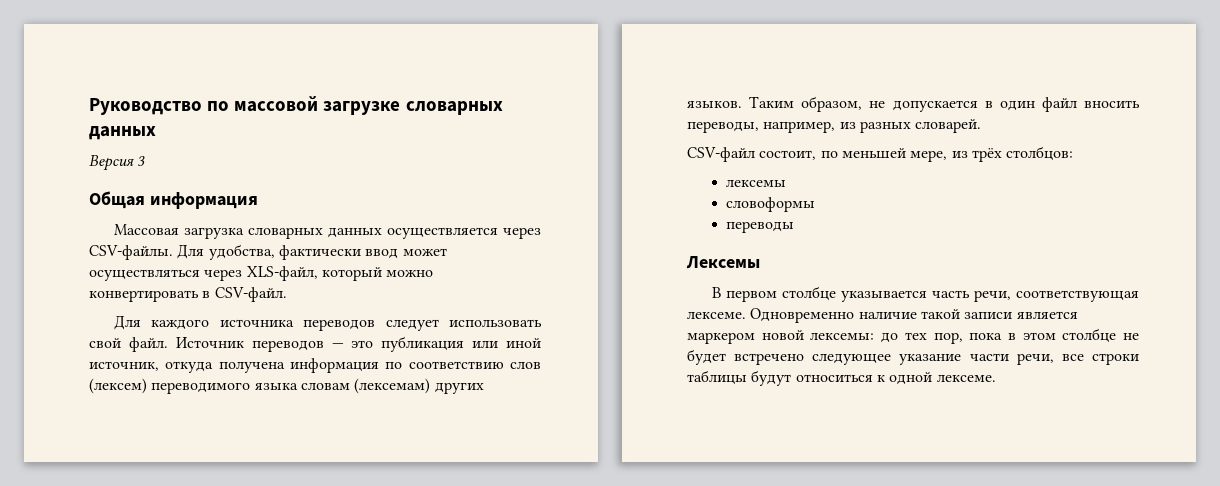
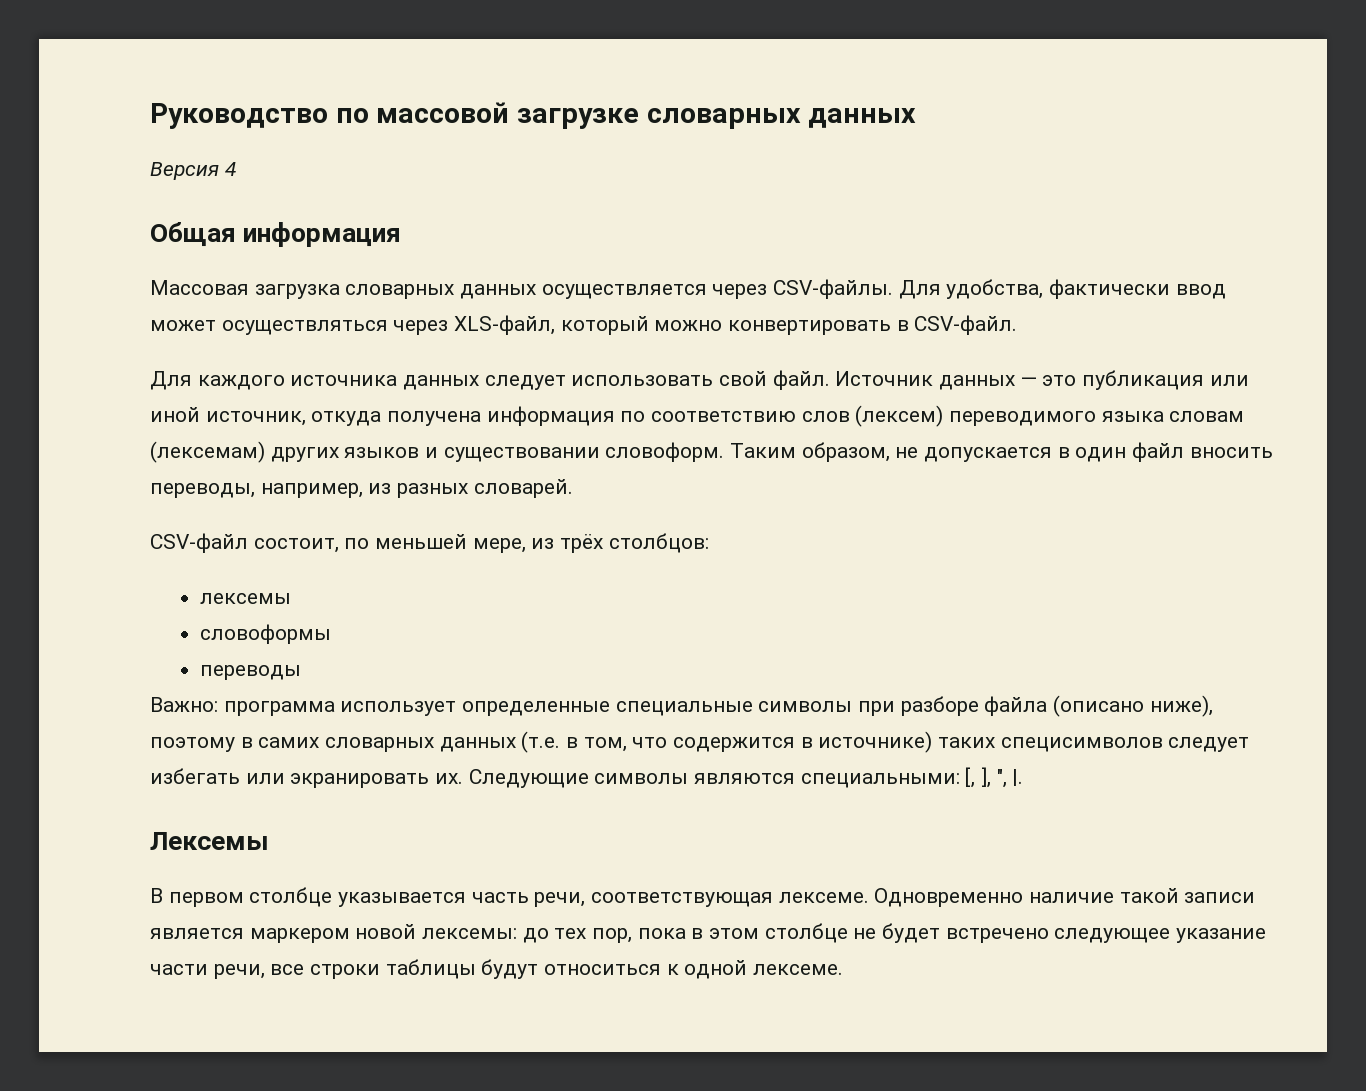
[137,156,146,166] 3 -> [224,162,236,176] 4
[303,319,376,331] переводов -> [403,375,480,390] данных
[251,340,324,352] переводов -> [939,375,1016,390] данных
[687,101,742,108] языков. -> [344,442,725,462] языков и существовании словоформ.
(795, 227) none -> [150,695,1213,717] [150,731,1250,753] [150,767,1024,788] // Важно: программа использует определенные специальные символы при разборе файла (описано ниже), поэтому в самих словарных данных (т.е. в том, что содержится в источнике) таких специсимволов следует избегать или экранировать их. Следующие символы являются специальными: [, ], ", |.

